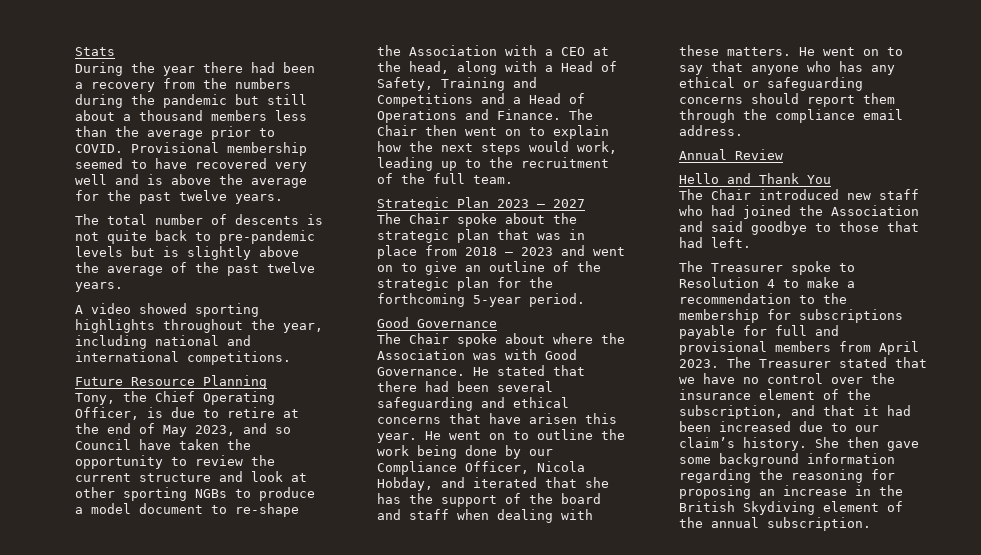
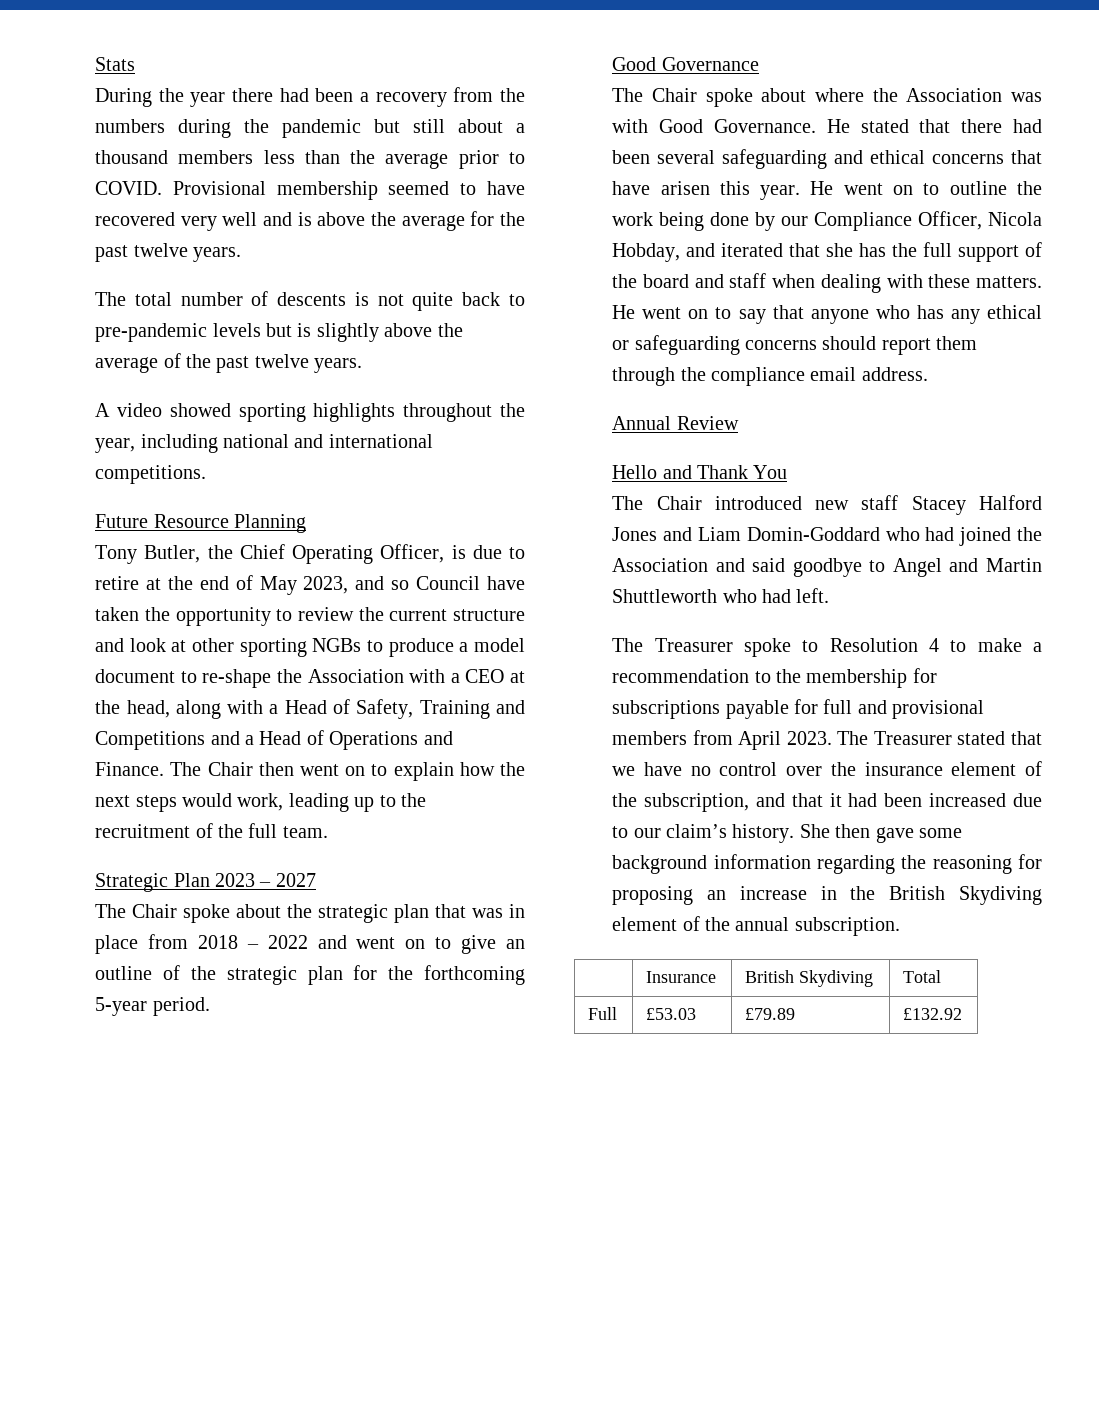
[74,393,115,405] Tony, -> [95,545,201,564] Tony Butler,
[520,247,553,256] 2023 -> [267,935,308,949] 2022
(433, 498) none -> [923,242,953,257] full
(919, 194) none -> [911,495,1042,515] [612,527,880,541] Stacey Halford Jones and Liam Domin-Goddard
[838,221,919,232] those that -> [892,558,1042,577] [612,589,757,603] Angel and Martin Shuttleworth who
(871, 524) none -> [646,971,717,983] [745,970,874,987] [903,970,942,983] [588,1007,618,1020] [646,1008,697,1020] [745,1008,796,1020] [903,1008,963,1020] // | Insurance | British Skydiving | Total // Full | £53.03 | £79.89 | £132.92

